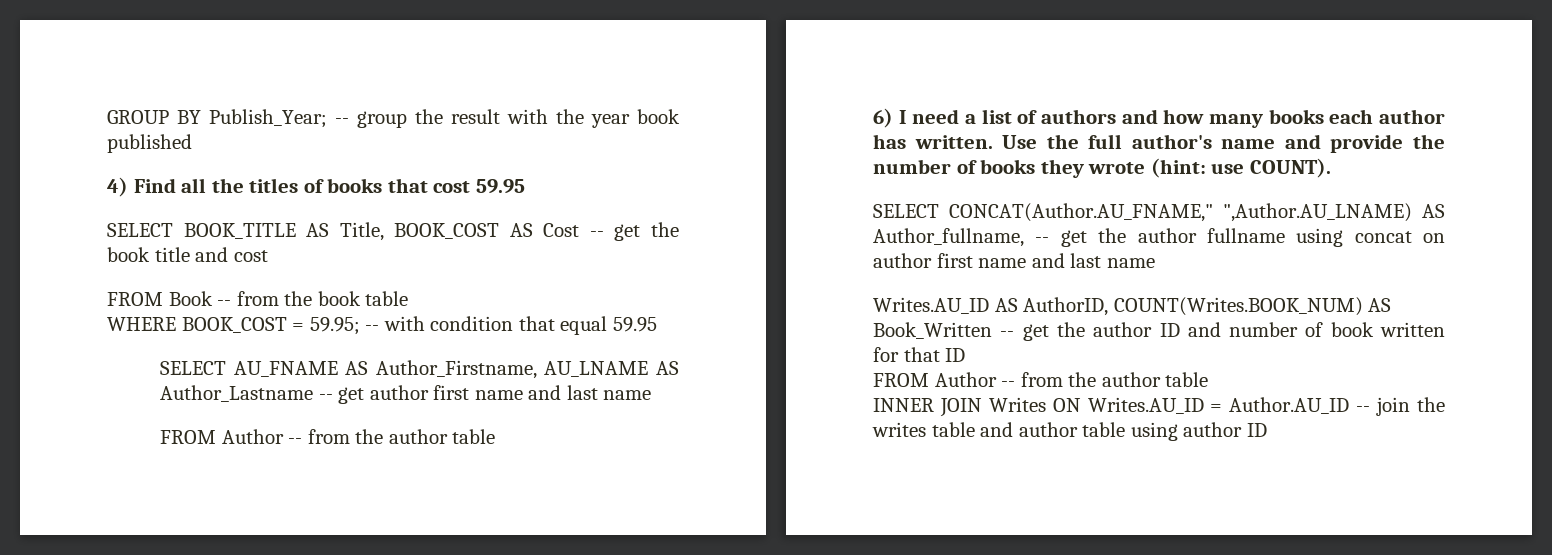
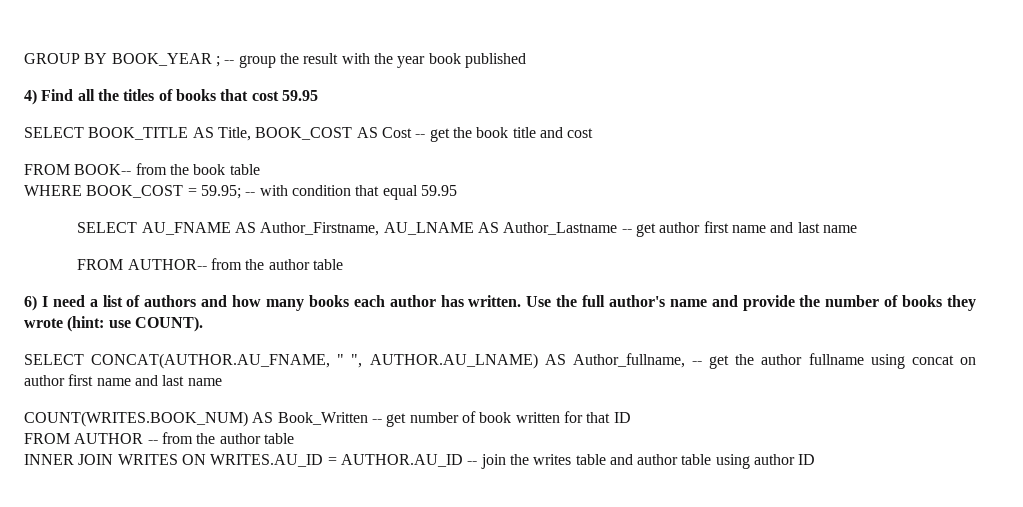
[209,109,327,128] Publish_Year; -> [111,53,220,67] BOOK_YEAR ;
[168,291,232,306] Book -- -> [74,164,132,175] BOOK--
[221,429,303,444] Author -- -> [127,259,207,270] AUTHOR--
[949,203,1412,222] CONCAT(Author.AU_FNAME," ",Author.AU_LNAME) -> [91,353,538,369] CONCAT(AUTHOR.AU_FNAME, " ", AUTHOR.AU_LNAME)
[873,297,1392,316] [873,322,1221,341] Writes.AU_ID AS AuthorID, COUNT(Writes.BOOK_NUM) AS Book_Written -- get the author ID and -> [24,411,407,427] COUNT(WRITES.BOOK_NUM) AS Book_Written -- get
[934,372,997,387] Author -> [74,433,144,444] AUTHOR
[988,397,1350,414] Writes ON Writes.AU_ID = Author.AU_ID -> [117,454,463,467] WRITES ON WRITES.AU_ID = AUTHOR.AU_ID

